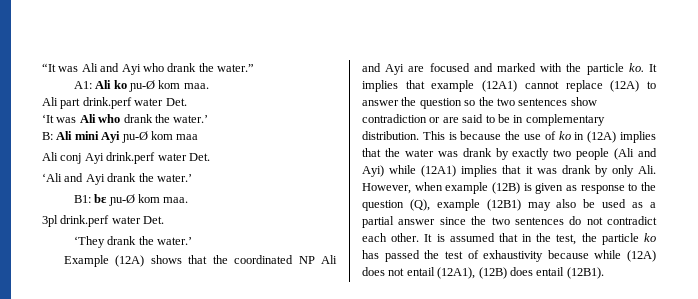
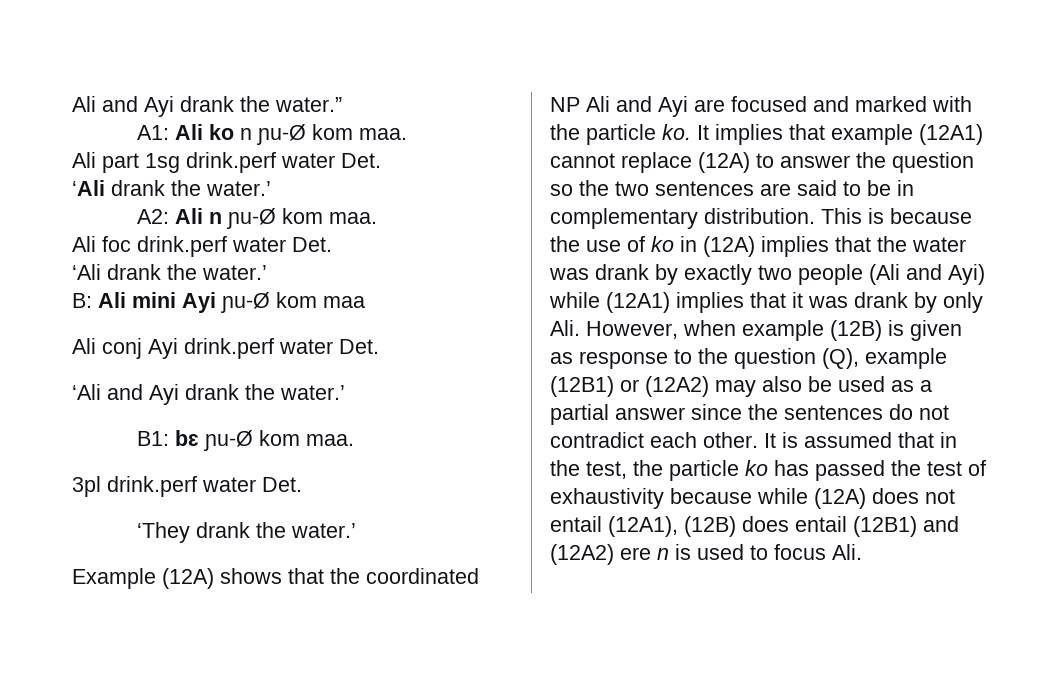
[42,63,164,75] “It was Ali and Ayi who -> [72,96,174,117] Ali and Ayi
(127, 84) none -> [239,128,252,140] n
[82,97,187,109] [42,114,121,123] drink.perf water Det. // ‘It was Ali who -> [145,152,381,173] [72,180,271,196] [136,208,377,229] [72,236,332,257] [72,264,101,280] 1sg drink.perf water Det. // ‘Ali drank the water.’ // A2: Ali n ɲu-Ø kom maa. // Ali foc drink.perf water Det. // ‘Ali
[570,97,597,106] [362,114,441,123] show contradiction or -> (754, 188) none
(521, 205) none -> [620,376,709,397] or (12A2)
[491,217,510,225] two -> (778, 412) none
[566,267,604,279] (12B1). -> [853,516,959,537] [550,544,862,565] (12B1) and (12A2) ere n is used to focus Ali.

